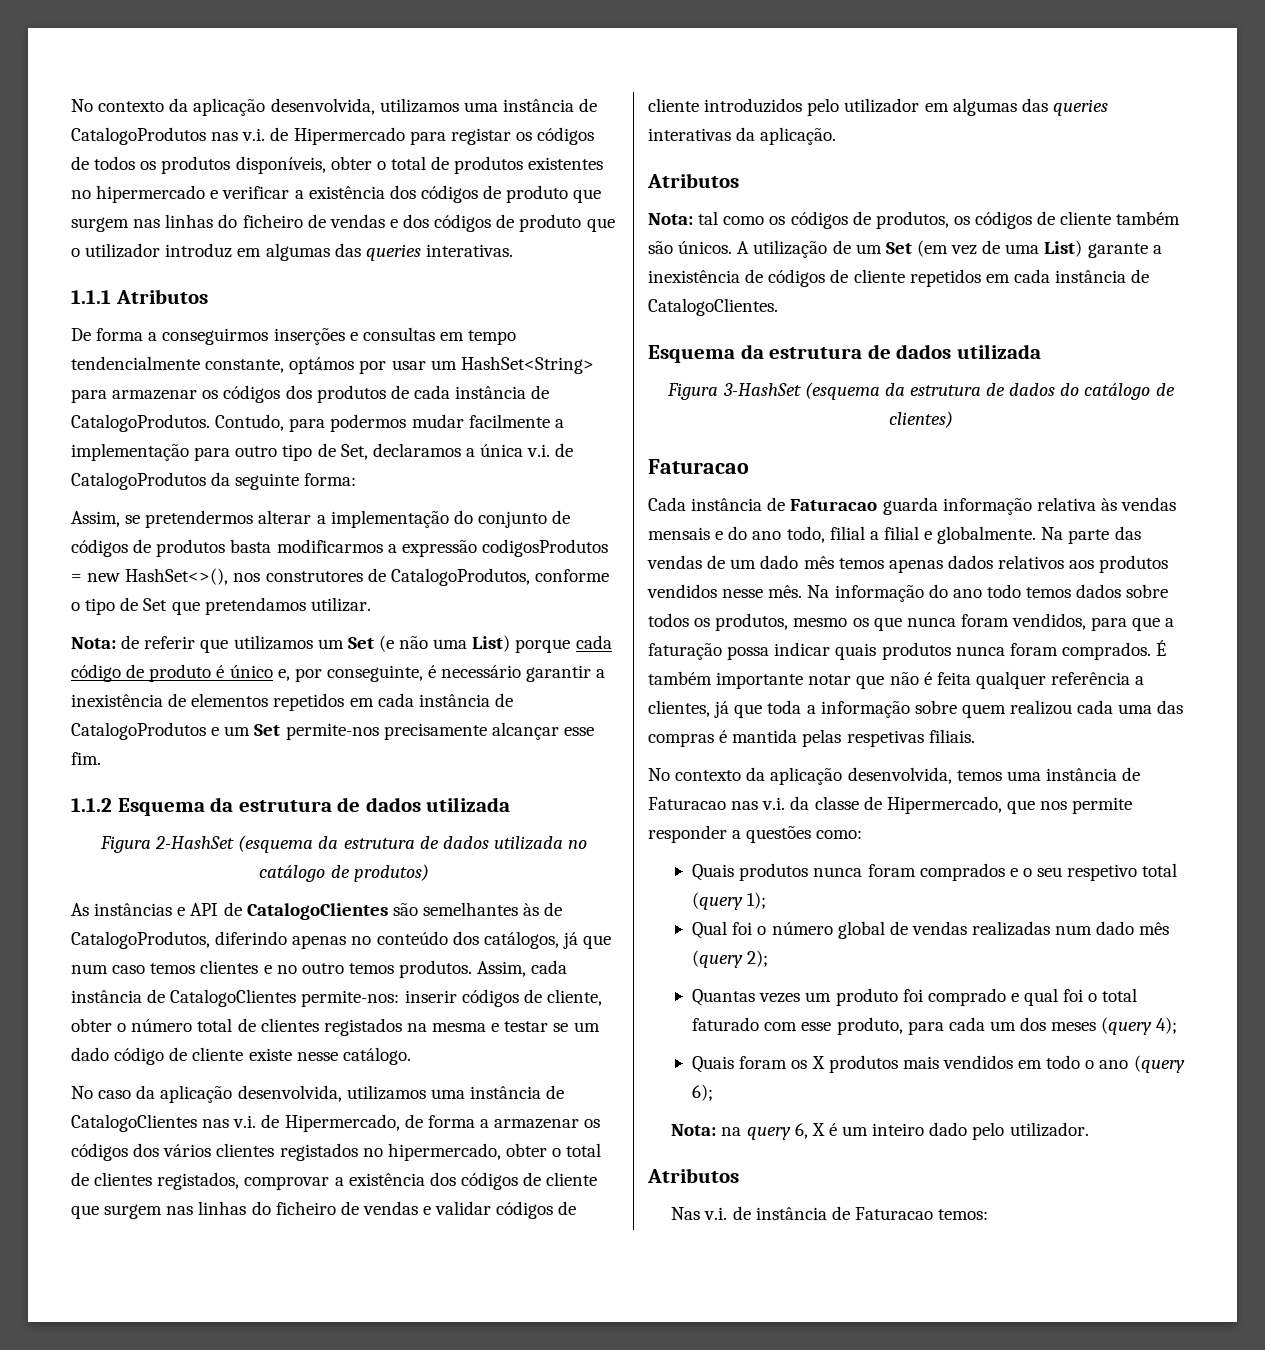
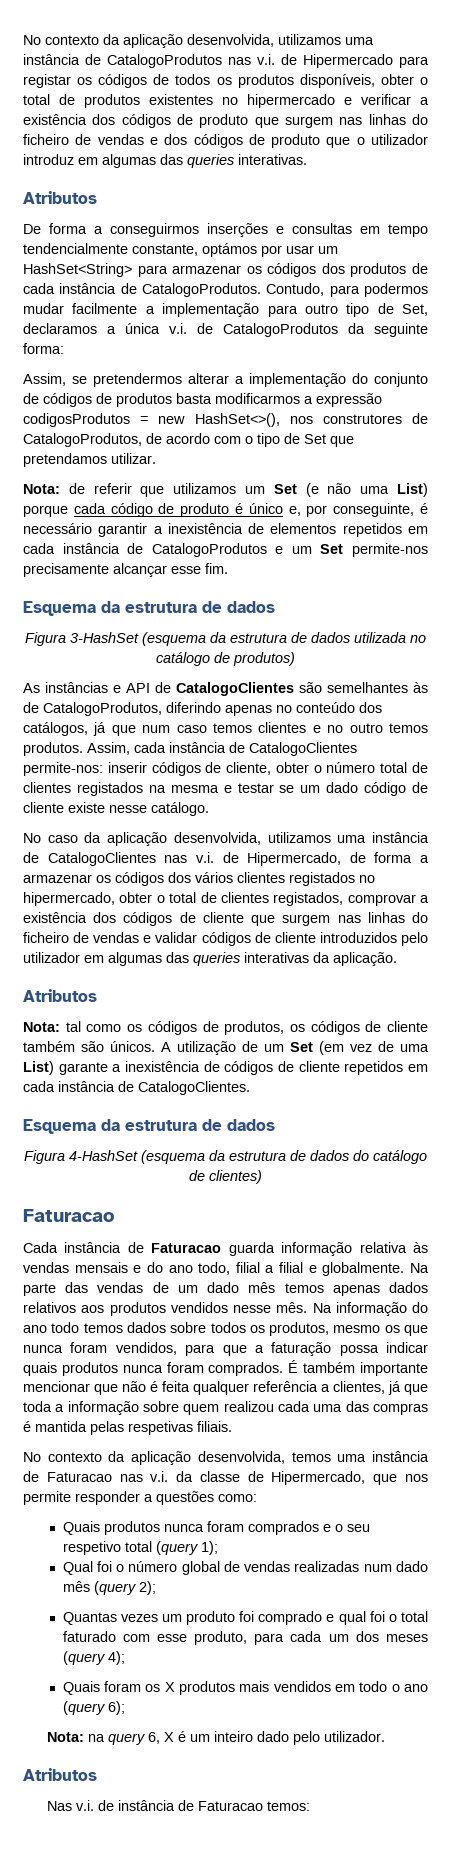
[71,290,111,304] 1.1.1 -> (307, 159) none
[534,569,609,582] conforme -> [146,433,241,444] de acordo com
[71,797,511,816] [99,836,235,853] 1.1.2 Esquema da estrutura de dados utilizada // Figura 2-HashSet -> [23,601,275,616] [25,632,139,646] Esquema da estrutura de dados // Figura 3-HashSet
[956,344,1041,359] [667,383,801,400] utilizada // Figura 3-HashSet -> [24,1150,138,1164] // Figura 4-HashSet
[808,674,852,685] notar -> [23,1381,90,1392] mencionar

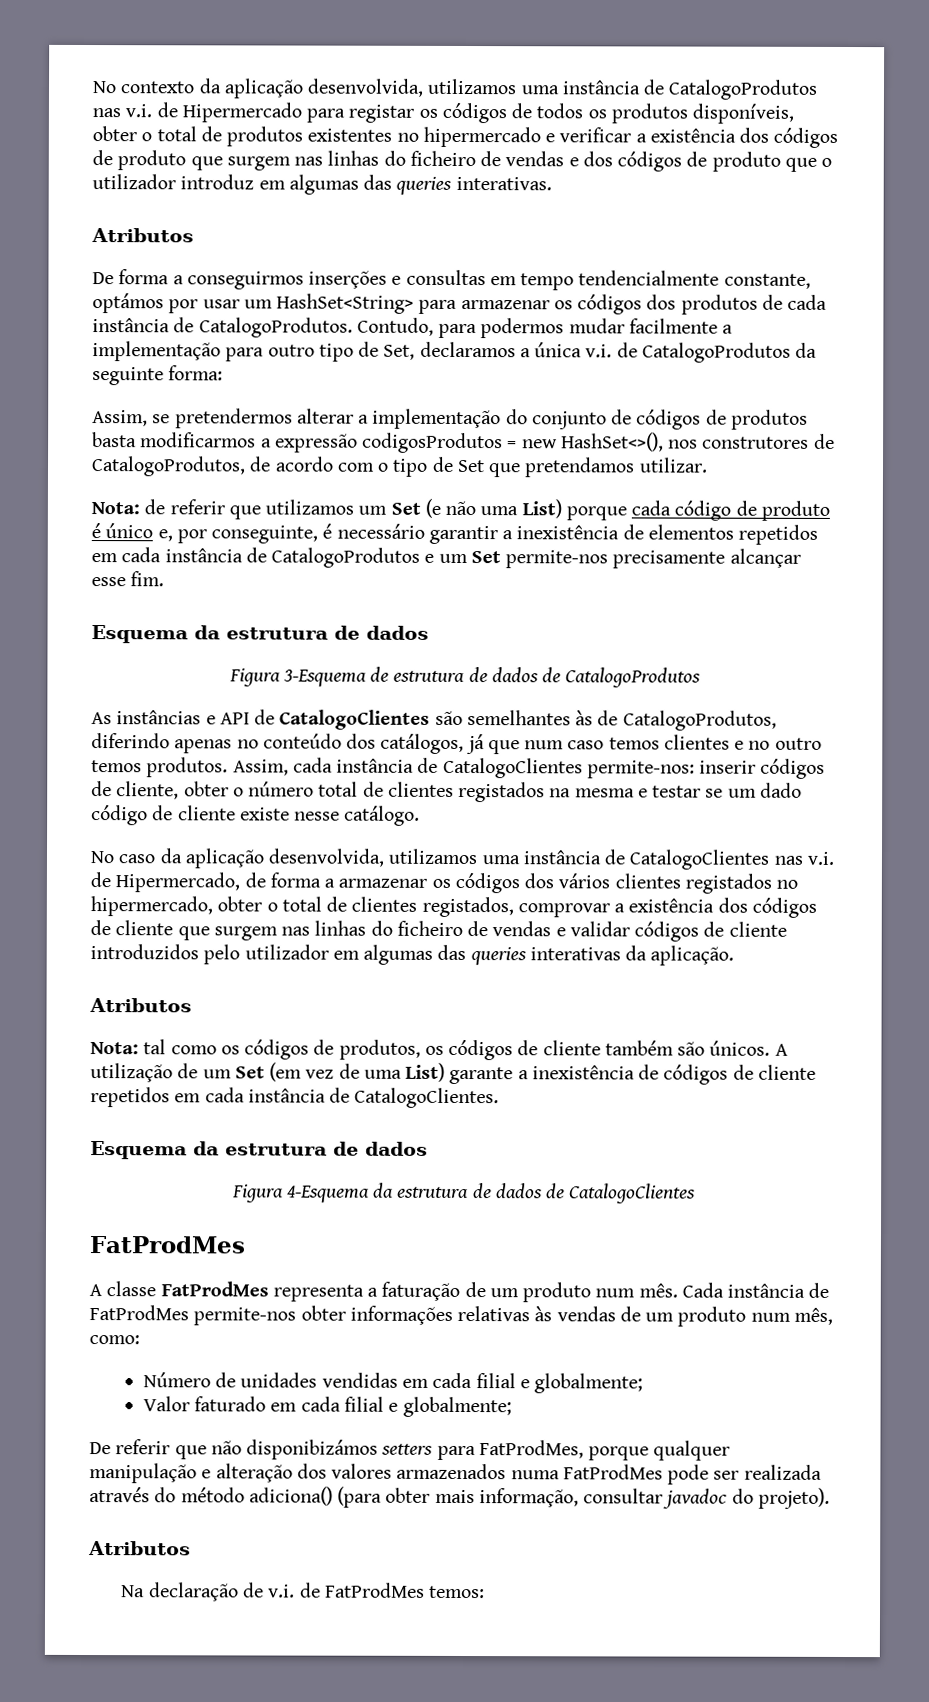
[70,632,426,646] [156,652,295,666] 3-HashSet (esquema da estrutura de dados utilizada no catálogo de produtos) -> [282,666,702,688] 3-Esquema de estrutura de dados de CatalogoProdutos
[69,1150,427,1164] [189,1170,262,1184] [23,1209,114,1222] [23,1242,428,1256] [23,1262,429,1276] [23,1282,429,1296] [23,1302,428,1316] [23,1322,429,1336] [23,1342,428,1356] [23,1360,428,1376] [23,1381,428,1395] [23,1401,428,1415] [23,1421,232,1435] [23,1451,430,1465] [23,1471,428,1485] [23,1491,257,1505] [62,1521,370,1535] [62,1541,218,1555] [62,1561,429,1575] [62,1581,156,1595] [62,1611,428,1625] [62,1631,428,1645] [62,1651,125,1665] [62,1681,428,1695] [62,1701,125,1715] [46,1731,385,1745] [23,1768,97,1781] [46,1800,263,1811] 4-HashSet (esquema da estrutura de dados do catálogo de clientes) // Faturacao // Cada instância de Faturacao guarda informação relativa às vendas mensais e do ano todo, filial a filial e globalmente. Na parte das vendas de um dado mês temos apenas dados relativos aos produtos vendidos nesse mês. Na informação do ano todo temos dados sobre todos os produtos, mesmo os que nunca foram vendidos, para que a faturação possa indicar quais produtos nunca foram comprados. É também importante mencionar que não é feita qualquer referência a clientes, já que toda a informação sobre quem realizou cada uma das compras é mantida pelas respetivas filiais. // No contexto da aplicação desenvolvida, temos uma instância de Faturacao nas v.i. da classe de Hipermercado, que nos permite responder a questões como: // Quais produtos nunca foram comprados e o seu respetivo total (query 1); // Qual foi o número global de vendas realizadas num dado mês (query 2); // Quantas vezes um produto foi comprado e qual foi o total faturado com esse produto, para cada um dos meses (query 4); // Quais foram os X produtos mais vendidos em todo o ano (query 6); // Nota: na query 6, X é um inteiro dado pelo utilizador. // Atributos // Nas v.i. de instância de Faturacao -> [286,1182,697,1204] [89,1236,245,1254] [89,1281,830,1303] [89,1305,833,1327] [89,1335,140,1345] [142,1372,644,1394] [142,1396,512,1418] [89,1439,731,1461] [89,1463,822,1485] [89,1486,830,1509] [88,1541,191,1556] [121,1582,425,1602] 4-Esquema da estrutura de dados de CatalogoClientes // FatProdMes // A classe FatProdMes representa a faturação de um produto num mês. Cada instância de FatProdMes permite-nos obter informações relativas às vendas de um produto num mês, como: // Número de unidades vendidas em cada filial e globalmente; // Valor faturado em cada filial e globalmente; // De referir que não disponibizámos setters para FatProdMes, porque qualquer manipulação e alteração dos valores armazenados numa FatProdMes pode ser realizada através do método adiciona() (para obter mais informação, consultar javadoc do projeto). // Atributos // Na declaração de v.i. de FatProdMes

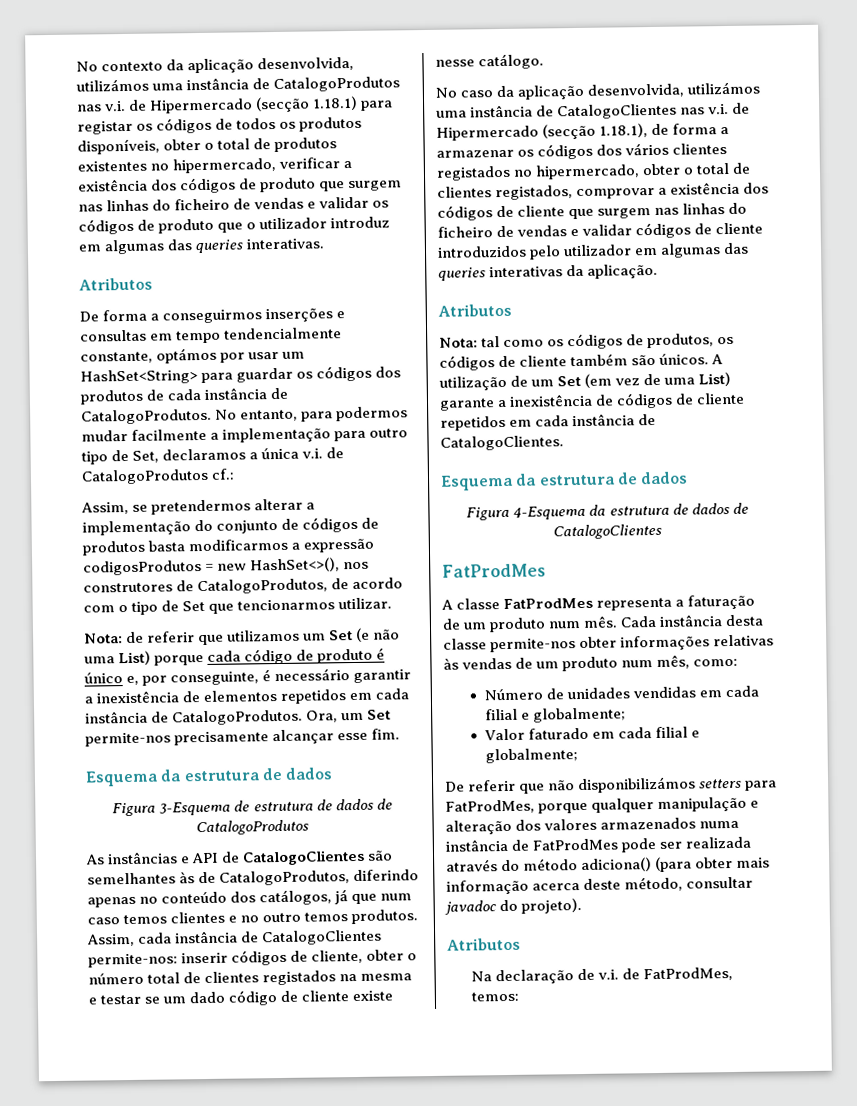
[427,78,518,95] utilizamos -> [76,78,149,92] utilizámos
(302, 112) none -> [255,95,359,113] (secção 1.18.1)
[422,126,556,148] hipermercado e -> [172,157,277,174] hipermercado,
[582,151,613,167] dos -> [319,196,390,209] validar os
[460,299,550,310] armazenar -> [236,367,294,383] guardar
[356,317,434,336] Contudo, -> [215,409,299,422] No entanto,
[795,342,818,358] [92,365,224,386] da seguinte forma: -> [211,468,236,480] cf.:
[524,457,636,478] pretendamos -> [237,599,336,611] tencionarmos
[271,547,435,568] CatalogoProdutos e -> [172,709,339,726] CatalogoProdutos. Ora,
[388,848,479,865] utilizamos -> [687,81,761,95] utilizámos
[115,872,241,893] Hipermercado, -> [436,123,649,141] Hipermercado (secção 1.18.1),
[808,1282,830,1298] [89,1305,189,1321] de FatProdMes -> [725,614,764,627] [443,638,487,650] desta classe
[246,1439,379,1460] disponibizámos -> [577,776,697,794] disponibilizámos
(560, 1475) none -> [445,838,530,852] instância de
[478,1488,579,1508] informação, -> [446,876,684,895] informação acerca deste método,
[324,1582,425,1598] FatProdMes -> [643,966,734,982] FatProdMes,

